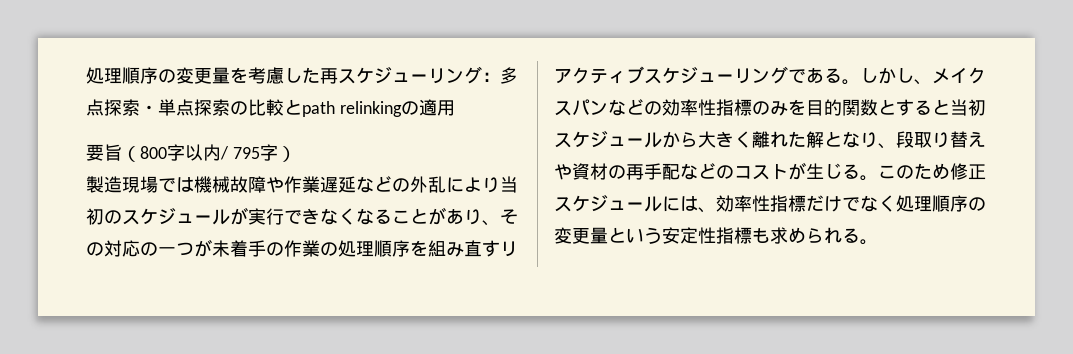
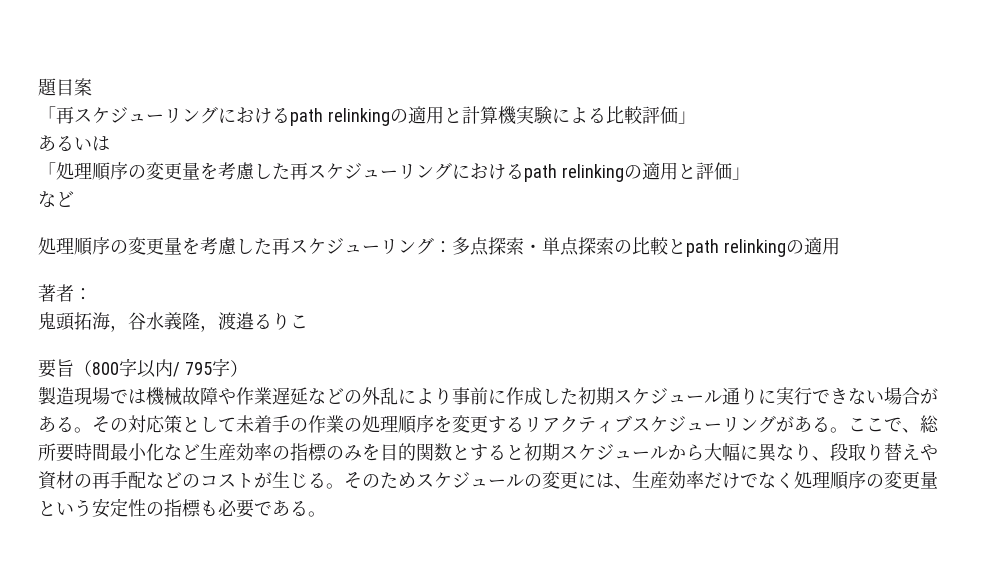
(86, 75) none -> [38,78,92,96] [38,106,696,126] [38,135,110,151] [38,162,750,182] [38,191,74,208] 題目案 // 「再スケジューリングにおけるpath relinkingの適用と計算機実験による比較評価」 // あるいは // 「処理順序の変更量を考慮した再スケジューリングにおけるpath relinkingの適用と評価」 // など //
(455, 108) none -> [38,284,92,302] [38,312,308,332] // 著者： // 鬼頭拓海，谷水義隆，渡邉るりこ
[500,176,518,193] [86,207,248,225] 当初のスケジュールが -> [452,387,776,405] 事前に作成した初期スケジュール通りに
[338,207,518,226] [86,239,212,257] くなることがあり、その対応の一つが -> [866,387,938,405] [38,415,236,433] い場合がある。その対応策として
[428,240,500,257] 組み直す -> [452,415,524,433] 変更する
[788,67,986,85] [554,99,716,116] である。しかし、メイクスパンなどの効率性 -> [776,415,939,433] [38,443,290,462] がある。ここで、総所要時間最小化など生産効率の
[950,99,986,116] 当初 -> [524,443,560,461] 初期
[716,131,842,148] きく離れた解と -> [722,443,777,462] 幅に異
[878,163,986,180] [554,195,806,213] このため修正スケジュールには、効率性指標 -> [344,471,704,489] そのためスケジュールの変更には、生産効率
[716,227,842,244] 指標も求められ -> [146,499,290,518] の指標も必要であ

